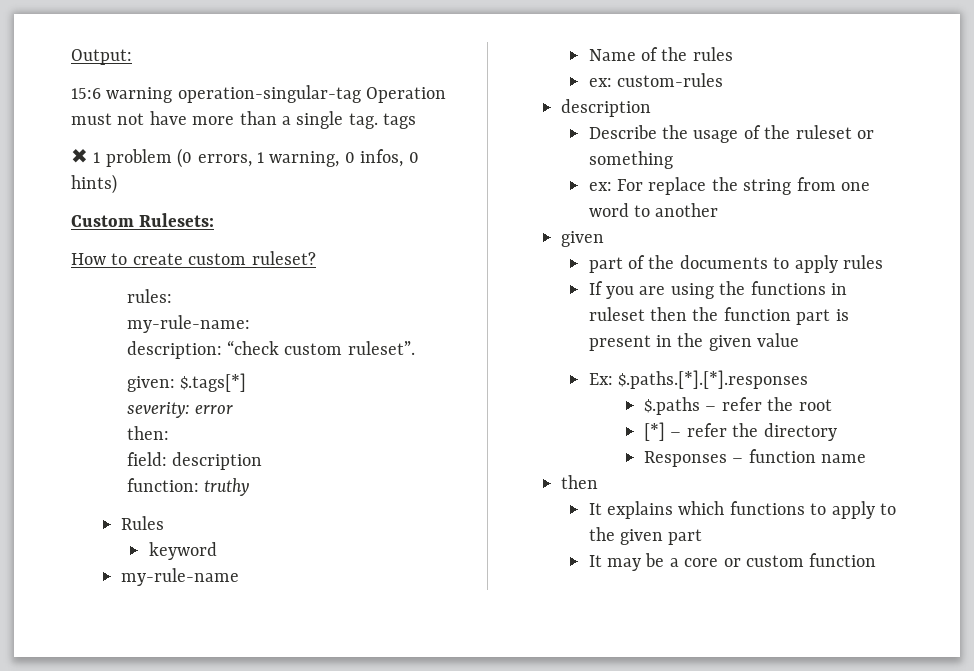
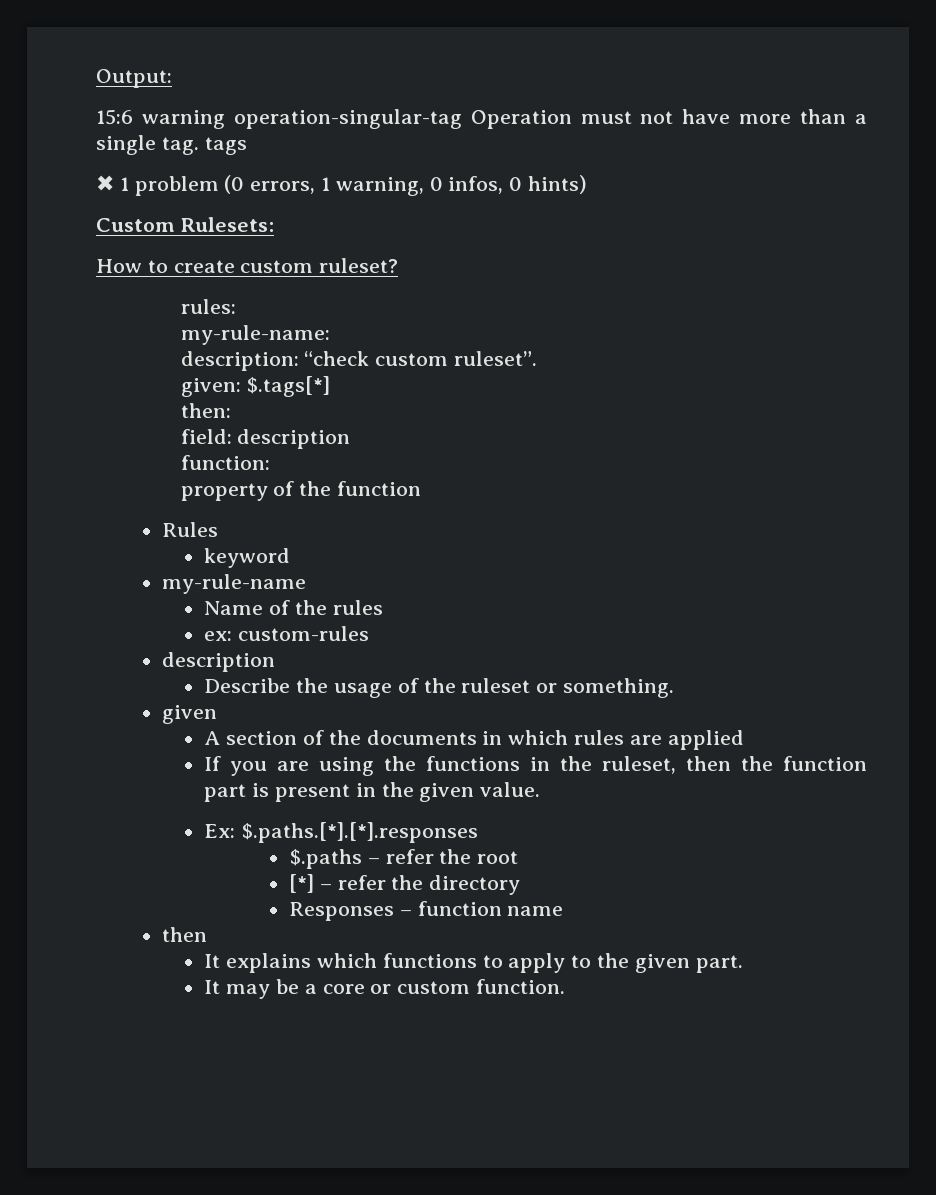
[126,402,233,418] // severity: error -> (331, 386) none
[203,478,249,496] truthy -> [180,481,422,501] // property of the function
[588,151,673,169] [588,177,870,195] [588,203,719,217] something // ex: For replace the string from one word to another -> [562,678,674,698] something.
[588,257,623,273] part -> [204,731,298,745] A section
[773,255,883,273] to apply rules -> [482,730,744,750] in which rules are applied
[588,307,645,321] ruleset -> [560,756,677,774] the ruleset,
[757,333,800,347] value -> [480,782,541,797] value.
[668,529,703,545] part -> [695,955,743,973] part.
[809,553,877,567] function -> [475,979,565,994] function.

